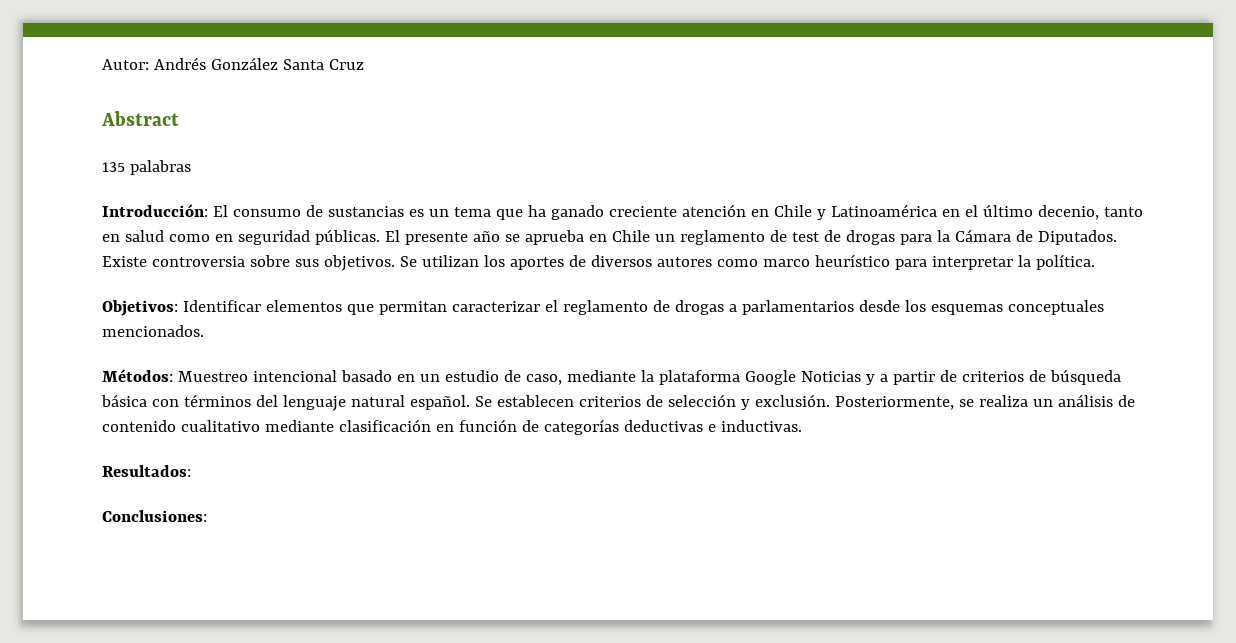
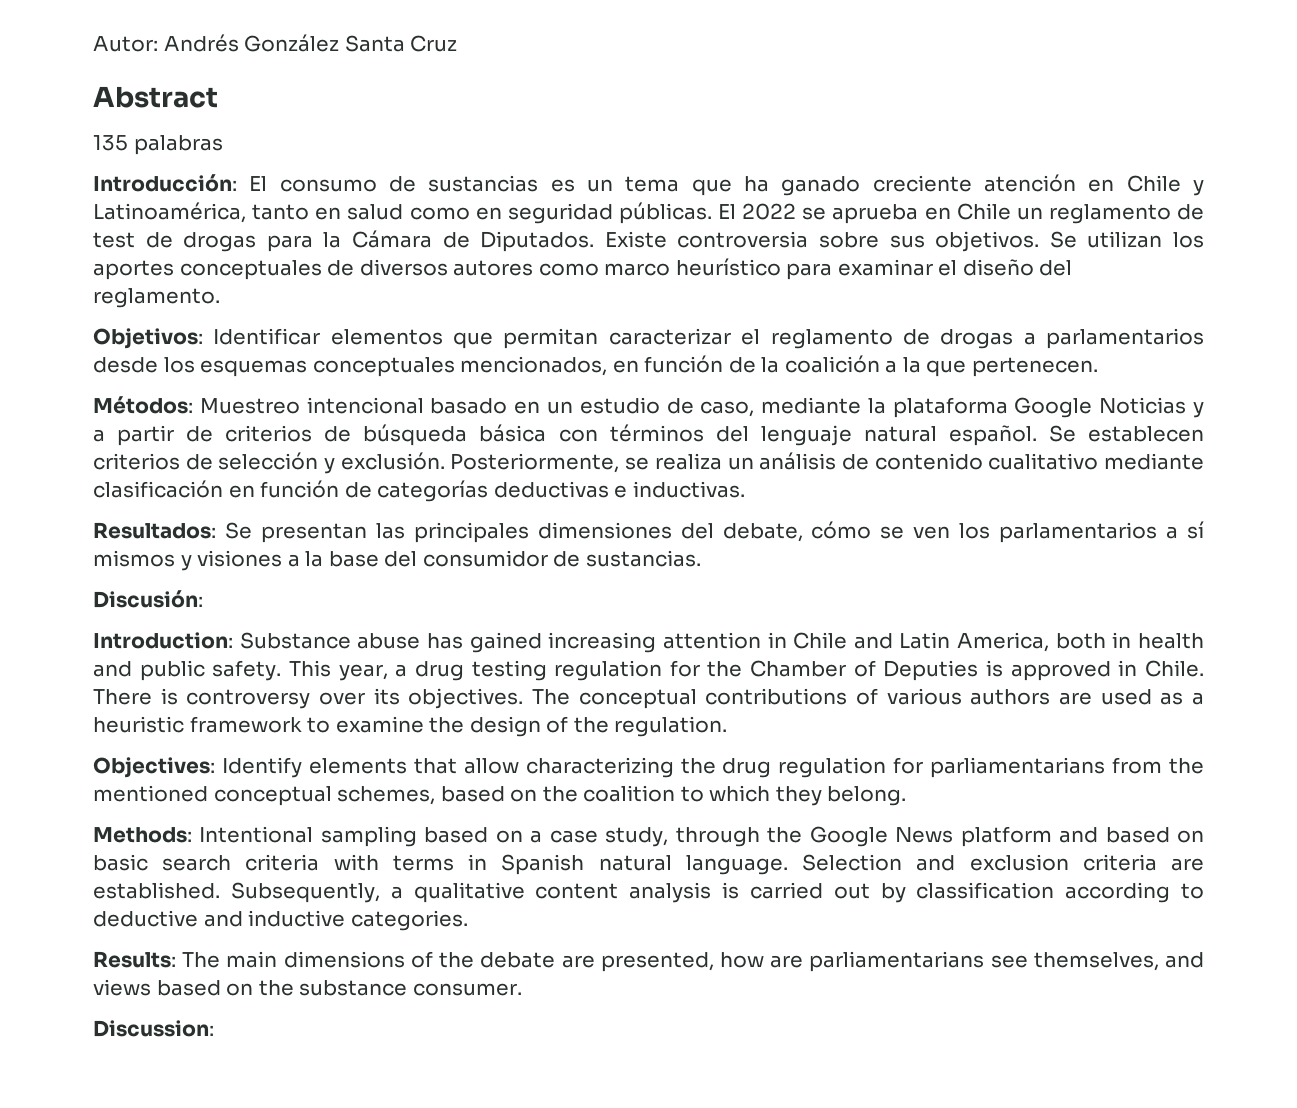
[830,204,1099,220] Latinoamérica en el último decenio, -> [93,202,246,223] Latinoamérica,
[404,231,500,245] presente año -> [742,203,797,220] 2022
(564, 263) none -> [179,260,322,280] conceptuales
[931,254,1095,270] interpretar la política. -> [837,259,1073,276] [93,288,220,308] examinar el diseño del reglamento.
[102,325,204,337] mencionados. -> [460,355,1098,377] mencionados, en función de la coalición a la que pertenecen.
[102,510,207,522] // Conclusiones: -> [224,521,1204,543] [93,550,701,571] [93,590,203,608] [93,632,1204,653] [93,660,1204,681] [93,688,1204,709] [93,716,728,737] [93,757,1204,778] [93,785,907,806] [93,826,1205,847] [93,854,1205,875] [93,882,1205,903] [93,910,468,931] [93,951,1204,972] [93,979,522,996] [93,1020,214,1037] Se presentan las principales dimensiones del debate, cómo se ven los parlamentarios a sí mismos y visiones a la base del consumidor de sustancias. // Discusión: // Introduction: Substance abuse has gained increasing attention in Chile and Latin America, both in health and public safety. This year, a drug testing regulation for the Chamber of Deputies is approved in Chile. There is controversy over its objectives. The conceptual contributions of various authors are used as a heuristic framework to examine the design of the regulation. // Objectives: Identify elements that allow characterizing the drug regulation for parliamentarians from the mentioned conceptual schemes, based on the coalition to which they belong. // Methods: Intentional sampling based on a case study, through the Google News platform and based on basic search criteria with terms in Spanish natural language. Selection and exclusion criteria are established. Subsequently, a qualitative content analysis is carried out by classification according to deductive and inductive categories. // Results: The main dimensions of the debate are presented, how are parliamentarians see themselves, and views based on the substance consumer. // Discussion:

